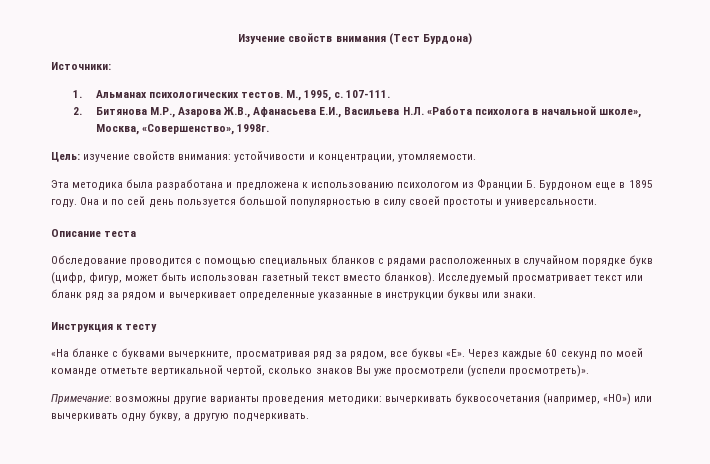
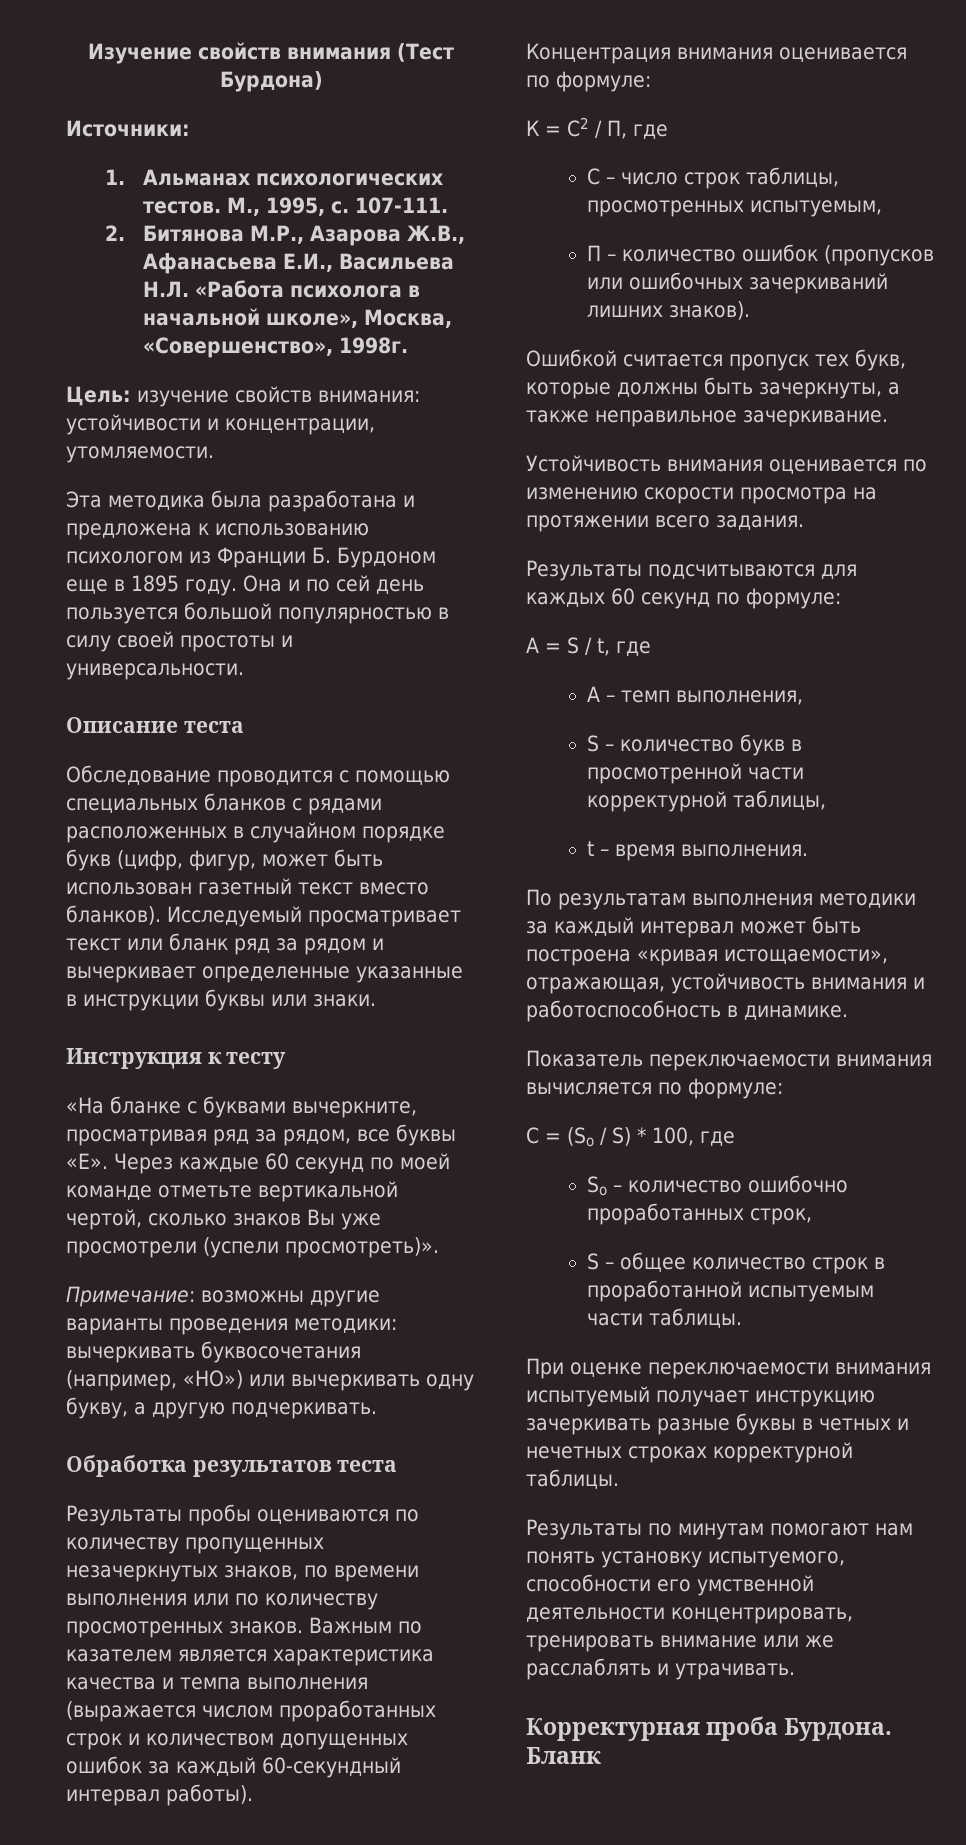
(309, 417) none -> [66,1455,398,1477] [66,1504,419,1526] [66,1537,324,1554] [66,1565,419,1582] [66,1593,378,1610] [66,1617,422,1638] [66,1649,434,1666] [66,1677,368,1690] [66,1700,436,1722] [66,1733,408,1750] [66,1756,401,1778] [66,1784,253,1806] [526,43,907,64] [526,71,651,92] [526,117,668,139] [587,167,840,189] [587,200,883,217] [587,244,935,266] [587,272,889,294] [587,301,751,320] [526,349,906,371] [526,377,900,399] [526,410,888,427] [526,455,927,474] [526,487,877,504] [526,515,804,532] [526,560,857,581] [526,588,841,609] [526,637,651,656] [587,686,804,705] [587,734,803,756] [587,763,805,784] [587,790,827,812] [587,841,809,861] [526,889,916,910] [526,916,861,938] [526,949,888,966] [526,973,925,994] [526,1000,848,1022] [526,1050,932,1071] [526,1078,783,1099] [526,1127,735,1147] [587,1175,849,1196] [587,1203,813,1225] [587,1252,886,1274] [587,1280,875,1302] [587,1308,743,1328] [526,1358,931,1379] [526,1386,875,1407] [526,1413,909,1435] [526,1442,853,1463] [526,1469,619,1489] [526,1519,913,1540] [526,1551,845,1568] [526,1574,814,1596] [526,1607,853,1624] [526,1635,834,1652] [526,1658,795,1680] [526,1716,893,1741] [526,1747,601,1764] // Обработка результатов теста // Результаты пробы оцениваются по количеству пропущенных незачеркнутых знаков, по времени выполнения или по количеству просмотренных знаков. Важным по казателем является характеристика качества и темпа выполнения (выражается числом проработанных строк и количеством допущенных ошибок за каждый 60-секундный интервал работы). // Концентрация внимания оценивается по формуле: // К = С2 / П, где // С – число строк таблицы, просмотренных испытуемым, // П – количество ошибок (пропусков или ошибочных зачеркиваний лишних знаков). // Ошибкой считается пропуск тех букв, которые должны быть зачеркнуты, а также неправильное зачеркивание. // Устойчивость внимания оценивается по изменению скорости просмотра на протяжении всего задания. // Результаты подсчитываются для каждых 60 секунд по формуле: // A = S / t, где // А – темп выполнения, // S – количество букв в просмотренной части корректурной таблицы, // t – время выполнения. // По результатам выполнения методики за каждый интервал может быть построена «кривая истощаемости», отражающая, устойчивость внимания и работоспособность в динамике. // Показатель переключаемости внимания вычисляется по формуле: // С = (So / S) * 100, где // So – количество ошибочно проработанных строк, // S – общее количество строк в проработанной испытуемым части таблицы. // При оценке переключаемости внимания испытуемый получает инструкцию зачеркивать разные буквы в четных и нечетных строках корректурной таблицы. // Результаты по минутам помогают нам понять установку испытуемого, способности его умственной деятельности концентрировать, тренировать внимание или же расслаблять и утрачивать. // Корректурная проба Бурдона. Бланк

